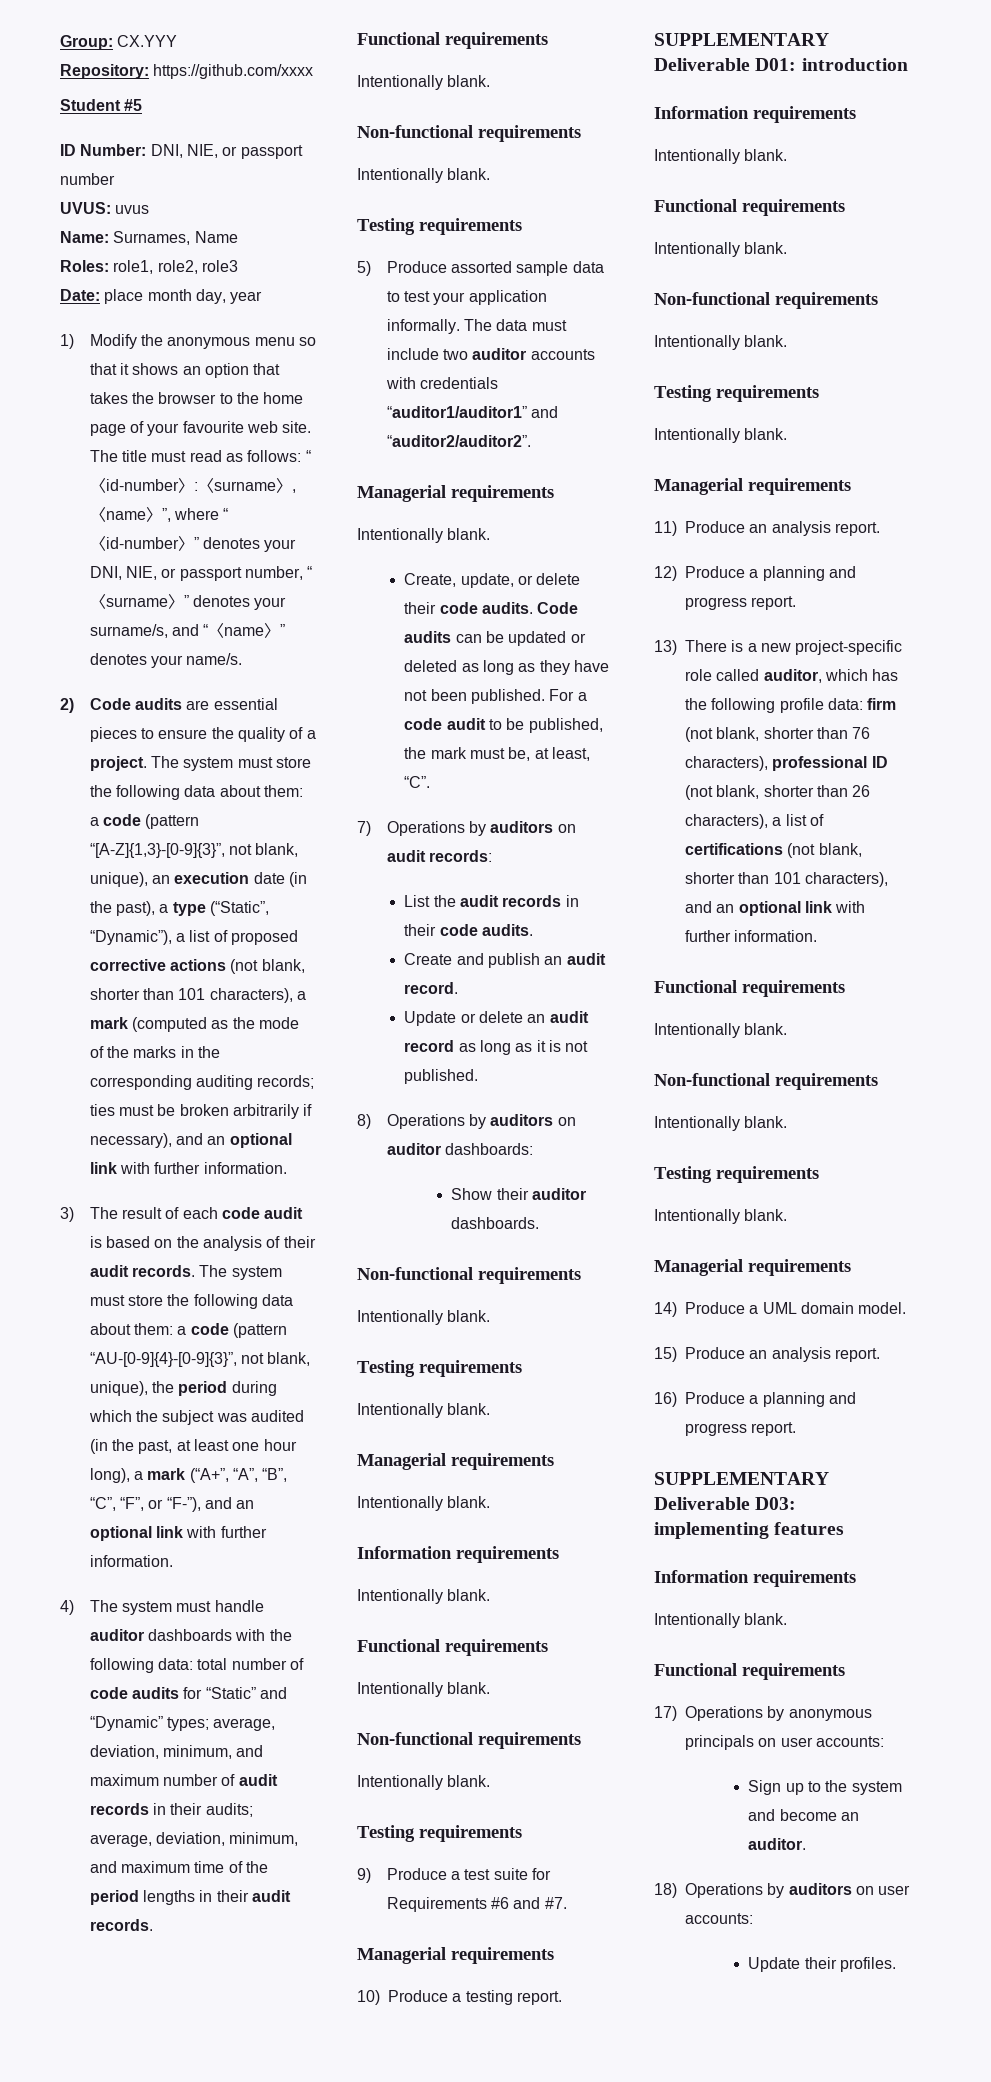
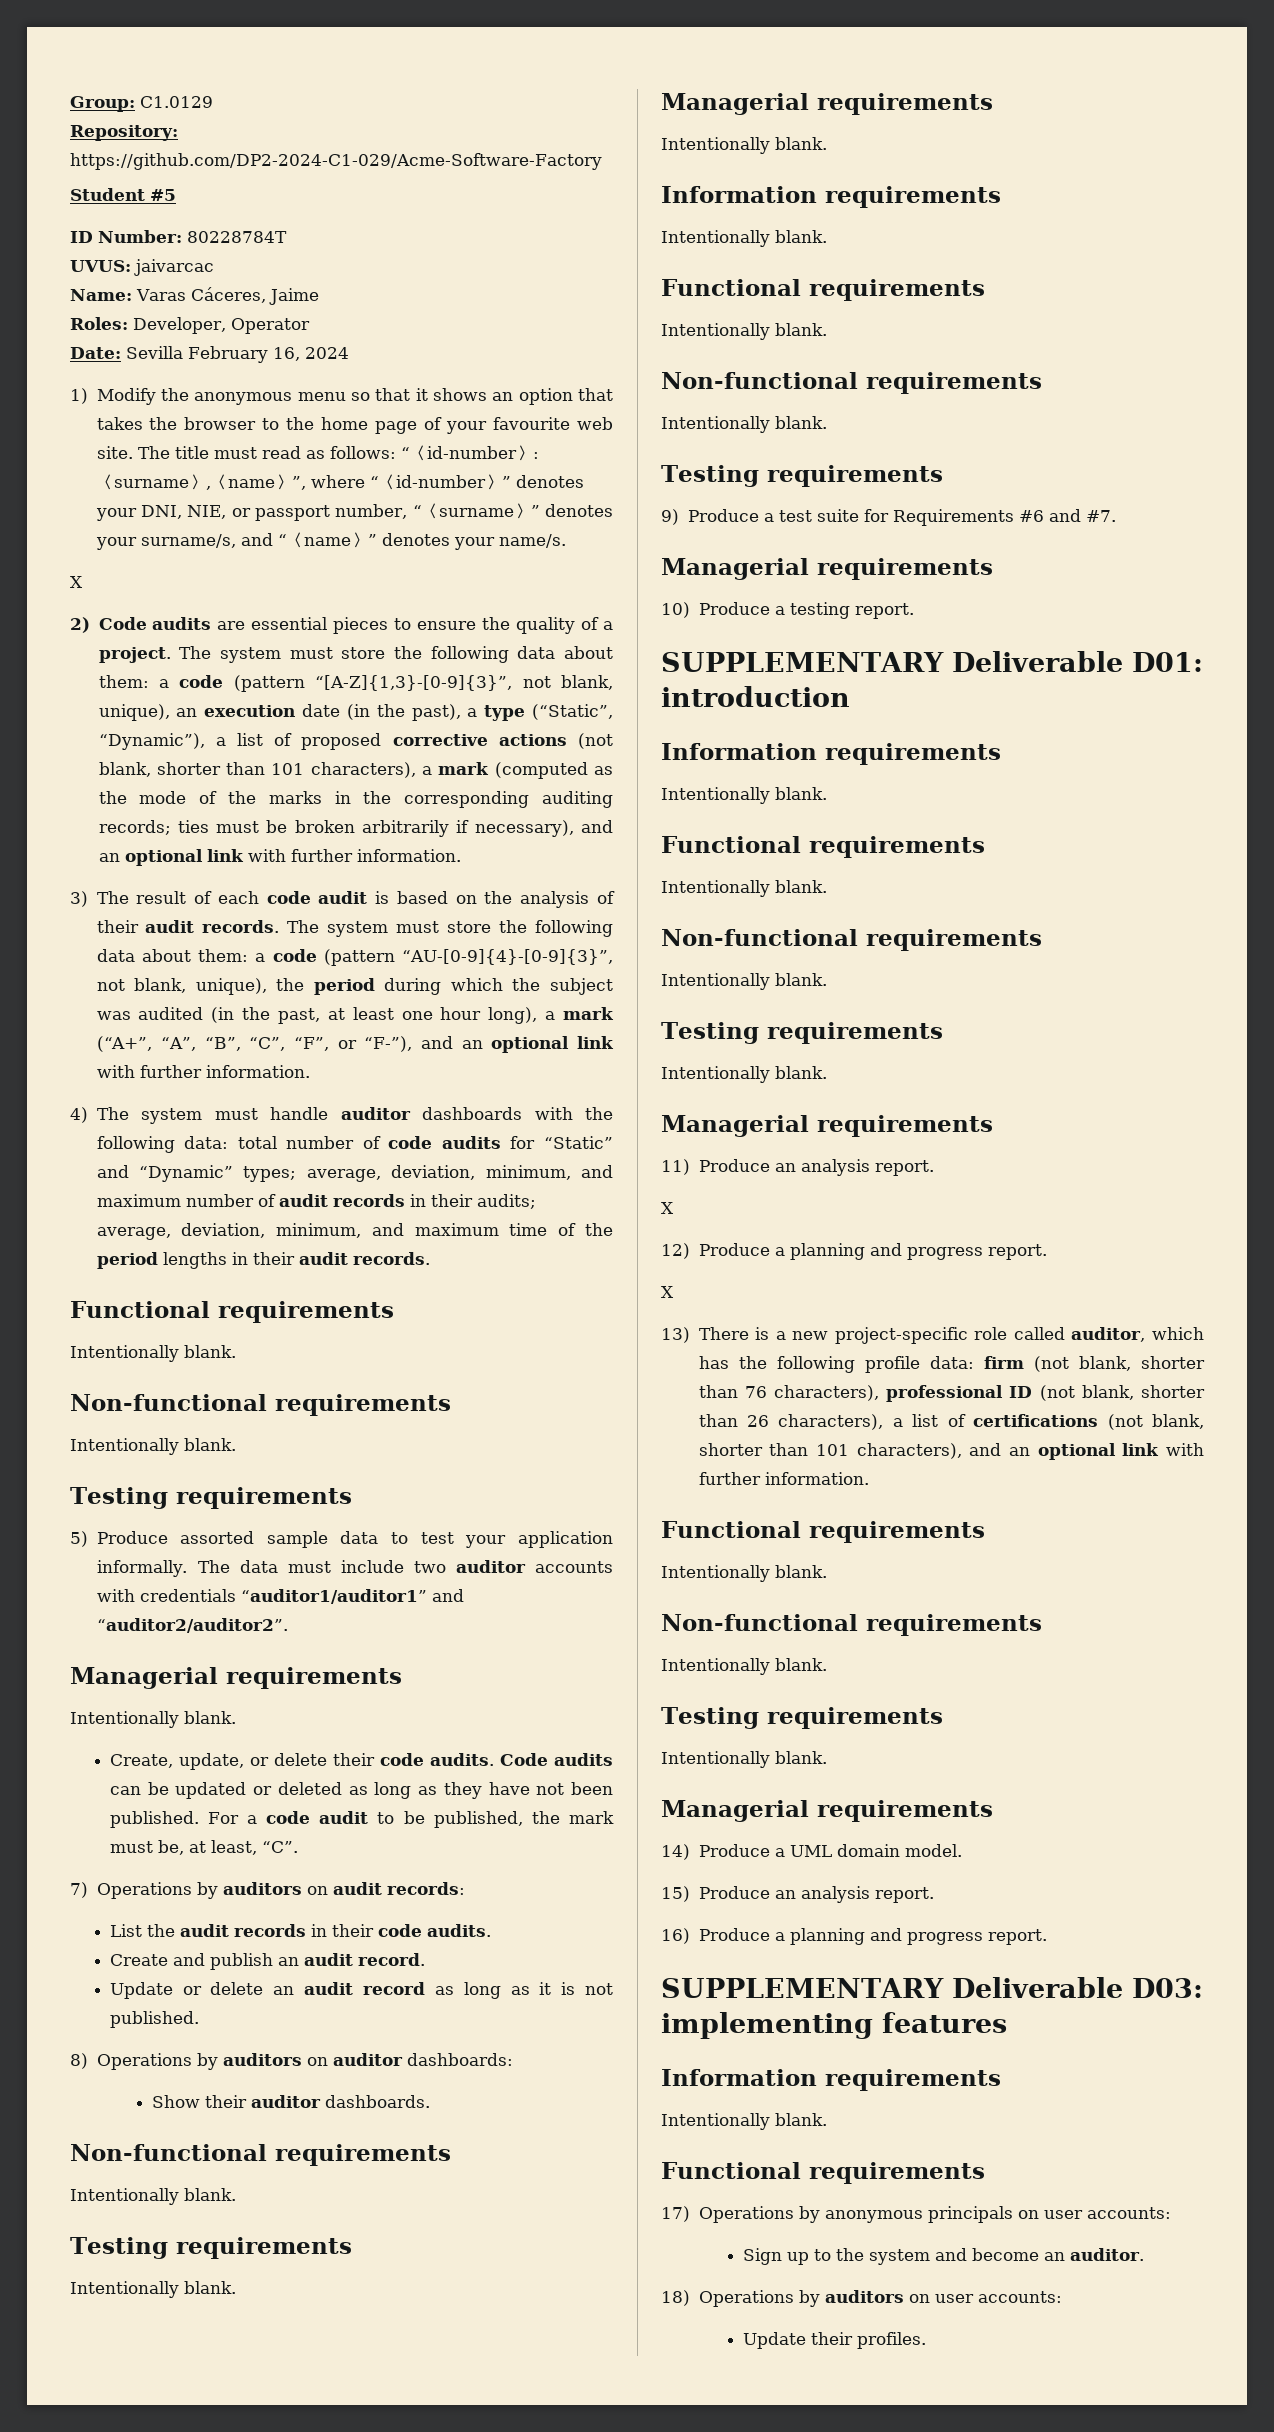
[117,35,178,47] CX.YYY -> [140,96,213,108] C1.0129
[153,64,314,79] https://github.com/xxxx -> [70,153,602,170] https://github.com/DP2-2024-C1-029/Acme-Software-Factory
[150,144,303,159] [60,173,115,185] DNI, NIE, or passport number -> [187,231,287,243] 80228784T
[115,205,150,214] uvus -> [134,259,214,276] jaivarcac
[113,231,238,245] [60,260,238,274] [60,289,263,304] Surnames, Name // Roles: role1, role2, role3 // Date: place month day, year -> [136,287,319,305] [70,317,310,334] [70,346,349,363] Varas Cáceres, Jaime // Roles: Developer, Operator // Date: Sevilla February 16, 2024
(243, 659) none -> [70,576,83,588] // X
(880, 529) none -> [661,1202,674,1214] // X
(797, 603) none -> [661,1286,674,1298] // X

